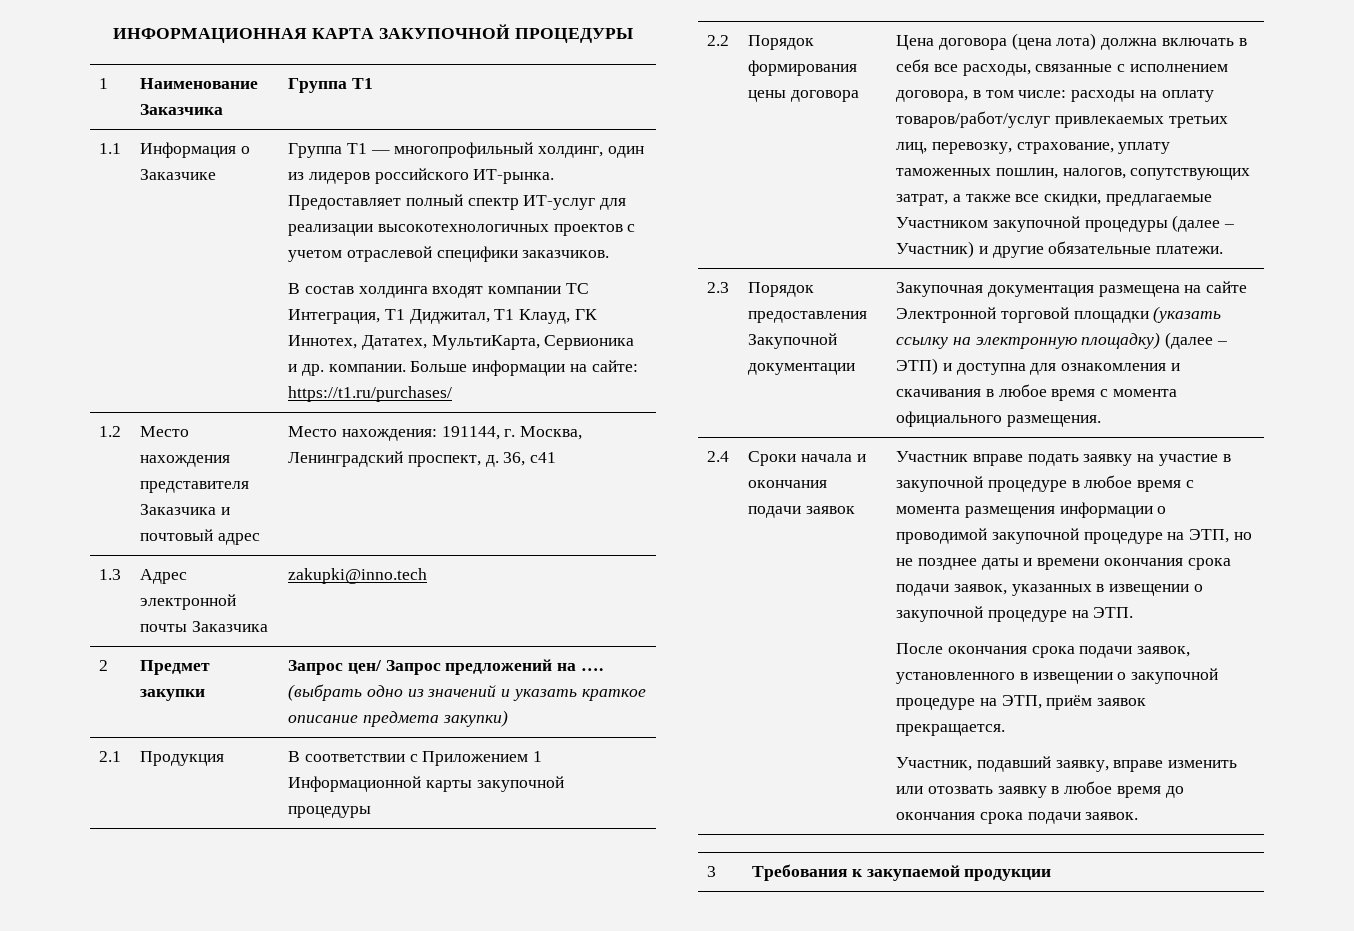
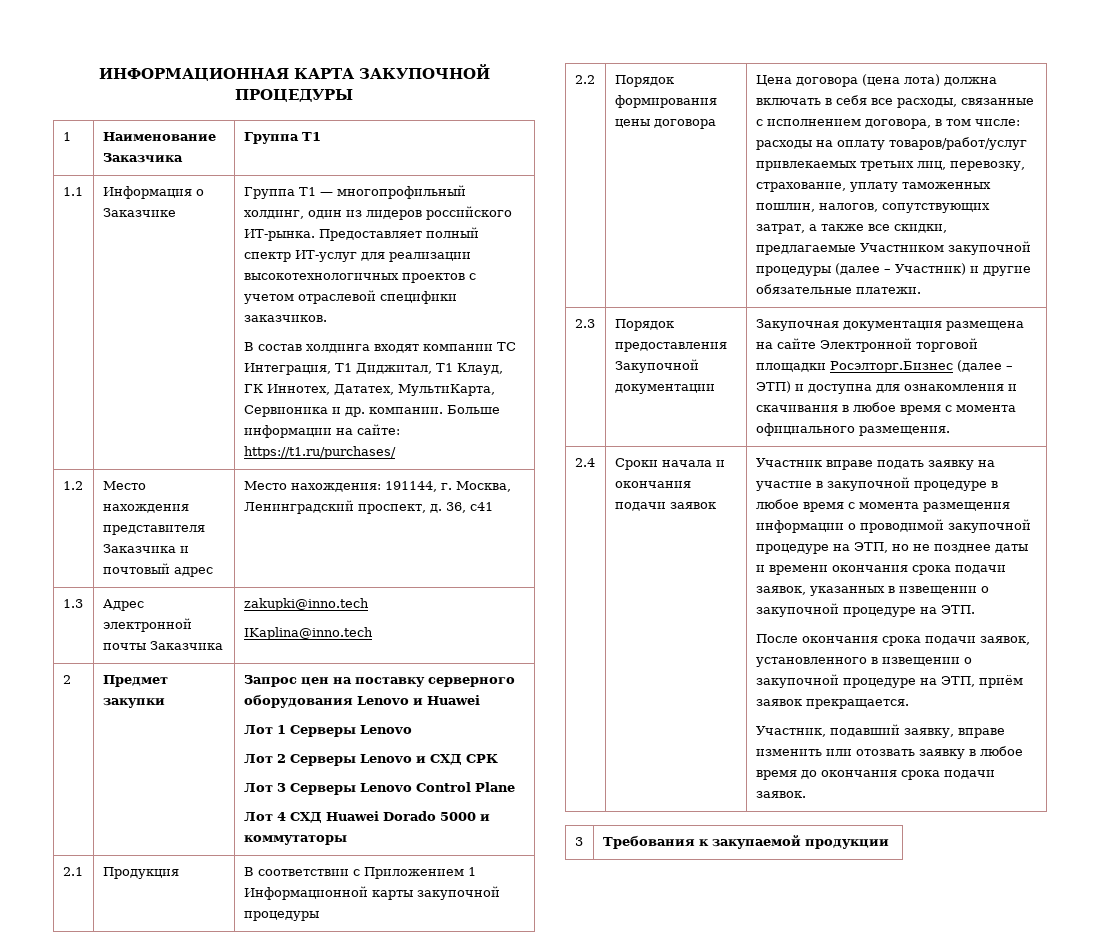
(428, 576) none -> [243,627,373,640] // IKaplina@inno.tech
[347,659,603,675] [288,684,646,701] [288,710,508,727] цен/ Запрос предложений на …. (выбрать одно из значений и указать краткое описание предмета закупки) -> [300,677,515,687] [243,694,480,708] [243,725,412,737] [243,754,498,766] [243,782,515,795] [243,811,490,823] [243,835,347,845] цен на поставку серверного оборудования Lenovo и Huawei // Лот 1 Серверы Lenovo // Лот 2 Серверы Lenovo и СХД СРК // Лот 3 Серверы Lenovo Control Plane // Лот 4 СХД Huawei Dorado 5000 и коммутаторы
[1153,306,1222,323] [896,332,1161,349] (указать ссылку на электронную площадку) -> [829,361,953,373] Росэлторг.Бизнес

